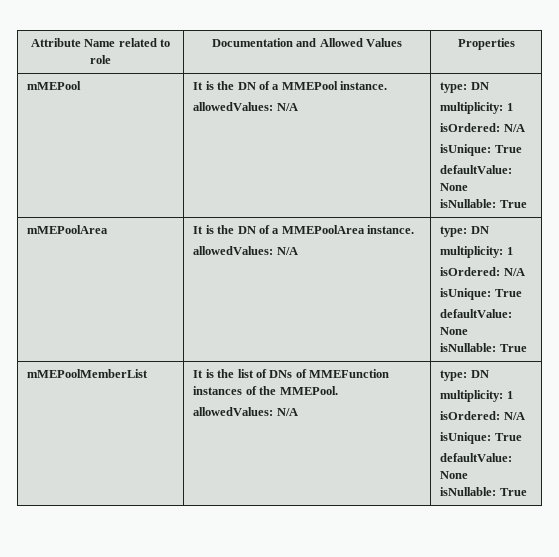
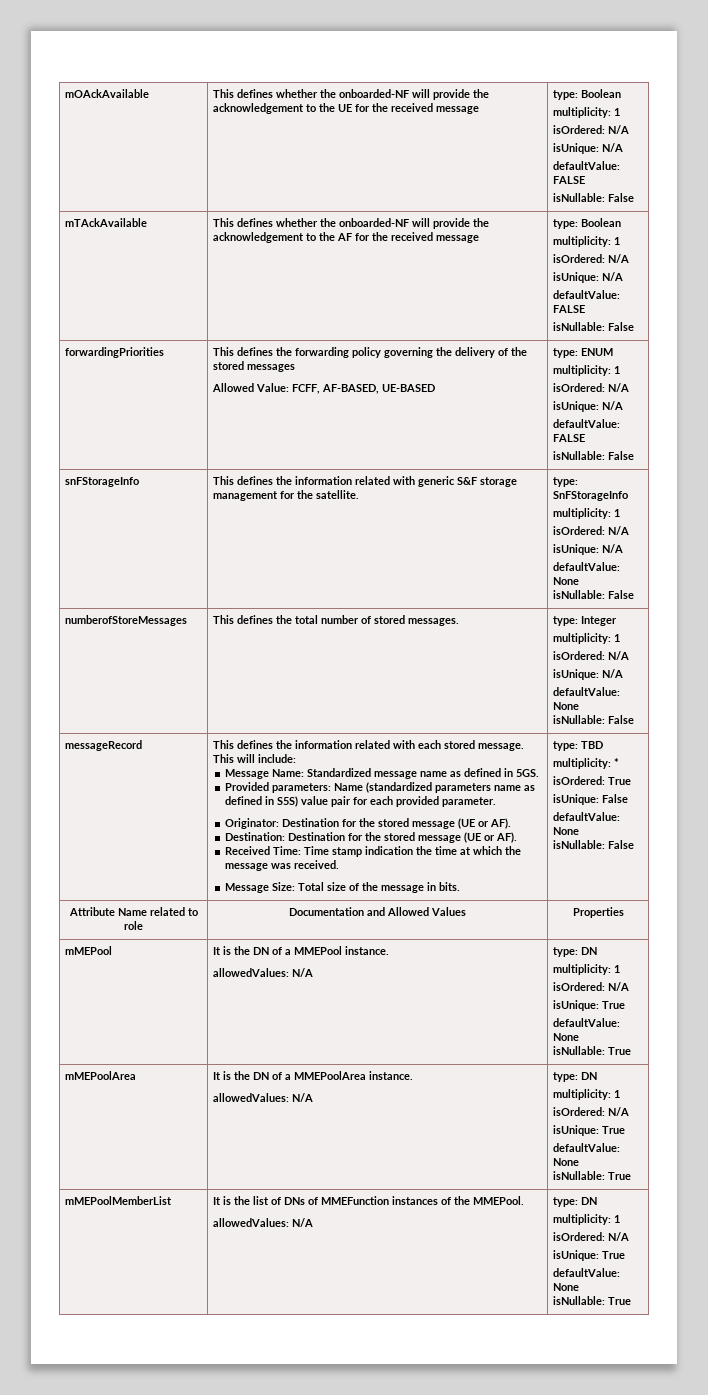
(30, 42) none -> [65,89,150,98] [213,89,490,100] [213,103,480,114] [553,89,622,100] [553,107,621,118] [553,125,630,134] [553,143,624,154] [553,161,621,170] [553,176,586,184] [553,193,635,202] [65,218,148,227] [213,218,490,229] [213,232,480,243] [553,218,622,229] [553,236,621,247] [553,254,630,263] [553,272,624,283] [553,290,621,299] [553,305,586,313] [553,322,635,331] [65,347,165,358] [213,347,528,358] [213,361,296,372] [212,383,436,394] [553,348,614,358] [553,365,621,376] [553,383,630,392] [553,401,624,412] [553,419,621,428] [553,434,586,442] [553,451,635,460] [65,477,140,487] [213,476,518,487] [213,490,360,501] [553,477,579,487] [553,491,629,501] [553,508,621,519] [553,526,630,535] [553,544,624,555] [553,562,621,571] [553,577,580,585] [553,590,635,599] [65,615,188,626] [213,615,460,626] [553,616,618,626] [553,633,621,644] [553,651,630,660] [553,669,624,680] [553,687,621,696] [553,702,580,710] [553,715,635,724] [65,740,143,751] [213,740,525,751] [213,754,297,763] [225,768,540,779] [225,782,536,793] [225,796,497,807] [225,818,512,829] [225,832,518,843] [225,846,522,857] [225,860,340,871] [225,882,461,893] [553,741,604,751] [553,758,620,769] [553,776,632,785] [553,794,629,805] [553,812,621,821] [553,827,580,835] [553,840,635,849] mOAckAvailable | This defines whether the onboarded-NF will provide the acknowledgement to the UE for the received message | type: Boolean // multiplicity: 1 // isOrdered: N/A // isUnique: N/A // defaultValue: FALSE // isNullable: False // mTAckAvailable | This defines whether the onboarded-NF will provide the acknowledgement to the AF for the received message | type: Boolean // multiplicity: 1 // isOrdered: N/A // isUnique: N/A // defaultValue: FALSE // isNullable: False // forwardingPriorities | This defines the forwarding policy governing the delivery of the stored messages // Allowed Value: FCFF, AF-BASED, UE-BASED | type: ENUM // multiplicity: 1 // isOrdered: N/A // isUnique: N/A // defaultValue: FALSE // isNullable: False // snFStorageInfo | This defines the information related with generic S&F storage management for the satellite. | type: SnFStorageInfo // multiplicity: 1 // isOrdered: N/A // isUnique: N/A // defaultValue: None // isNullable: False // numberofStoreMessages | This defines the total number of stored messages. | type: Integer // multiplicity: 1 // isOrdered: N/A // isUnique: N/A // defaultValue: None // isNullable: False // messageRecord | This defines the information related with each stored message. This will include: // Message Name: Standardized message name as defined in 5GS. // Provided parameters: Name (standardized parameters name as defined in S5S) value pair for each provided parameter. // Originator: Destination for the stored message (UE or AF). // Destination: Destination for the stored message (UE or AF). // Received Time: Time stamp indication the time at which the message was received. // Message Size: Total size of the message in bits. | type: TBD // multiplicity: * // isOrdered: True // isUnique: False // defaultValue: None // isNullable: False //

